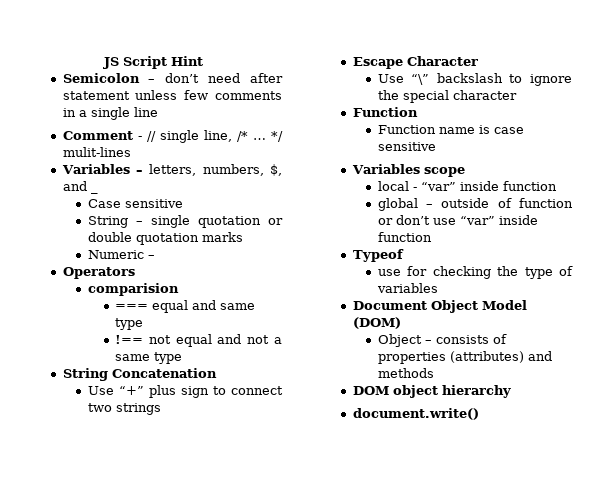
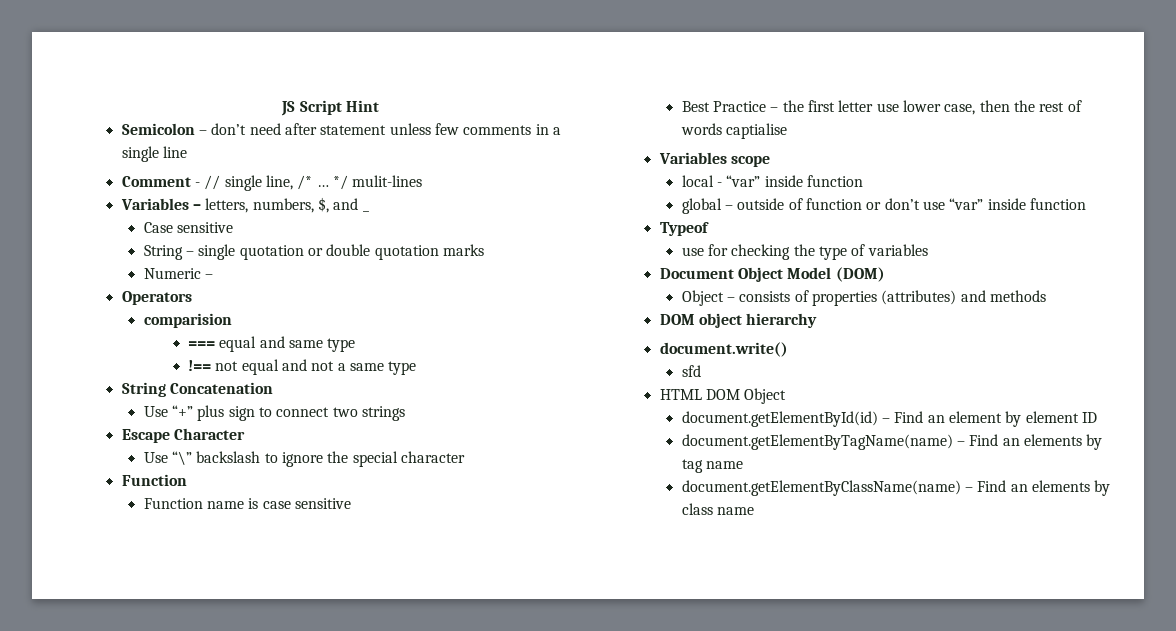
(436, 146) none -> [681,100,1082,115] [680,123,788,139] // Best Practice – the first letter use lower case, then the rest of words captialise
(479, 414) none -> [681,365,701,377] [659,388,787,404] [681,411,1098,427] [681,434,1103,450] [681,459,744,473] [681,480,1111,496] [681,503,755,515] // sfd // HTML DOM Object // document.getElementById(id) – Find an element by element ID // document.getElementByTagName(name) – Find an elements by tag name // document.getElementByClassName(name) – Find an elements by class name

